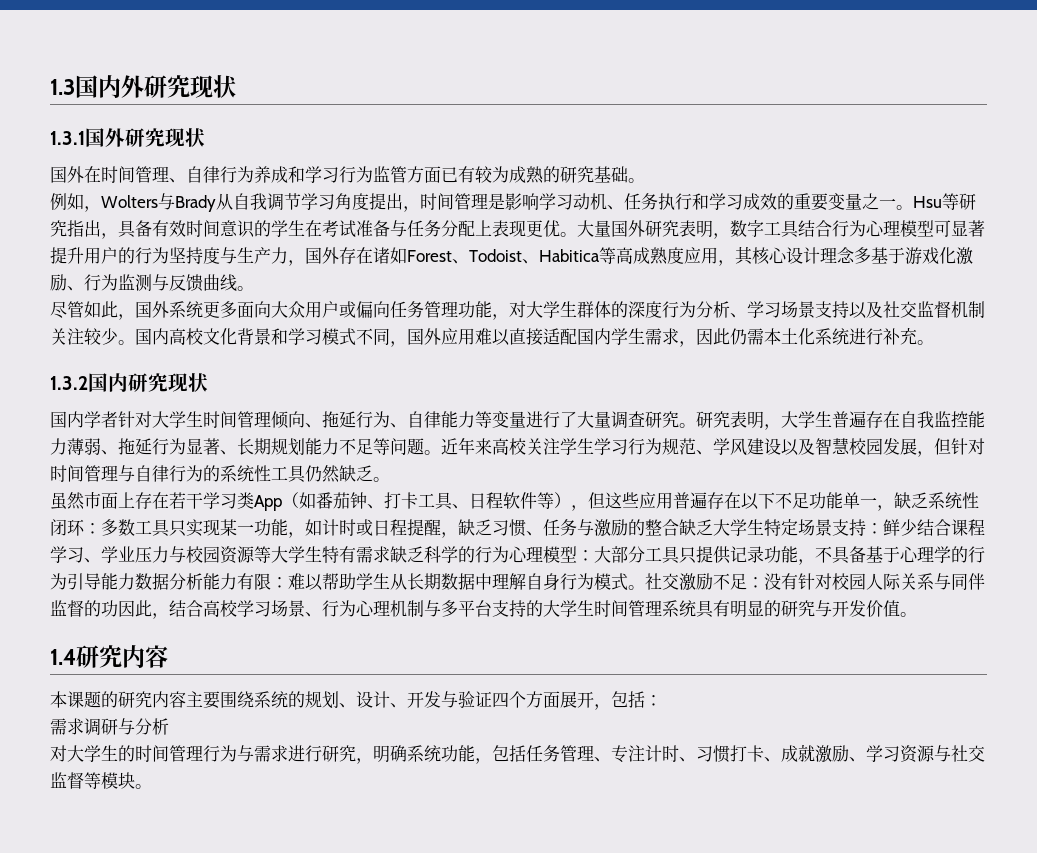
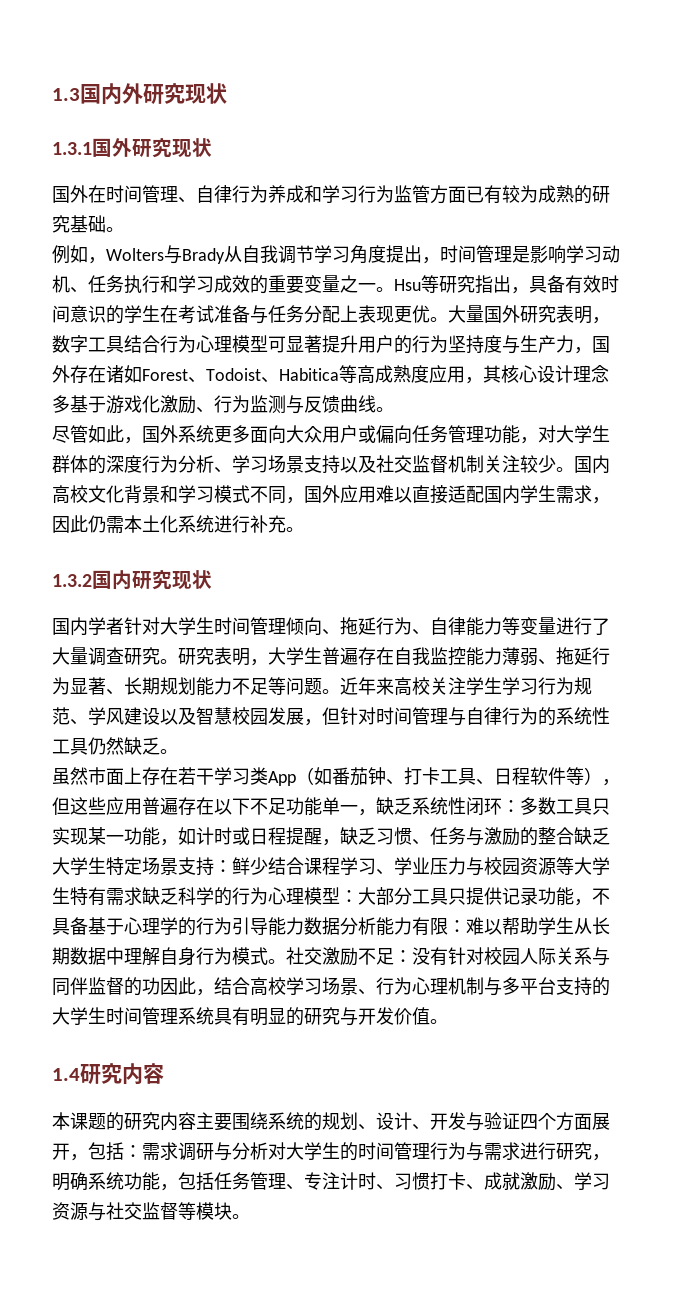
(662, 700) // -> (142, 1151) none
(169, 726) // -> (268, 1151) none

